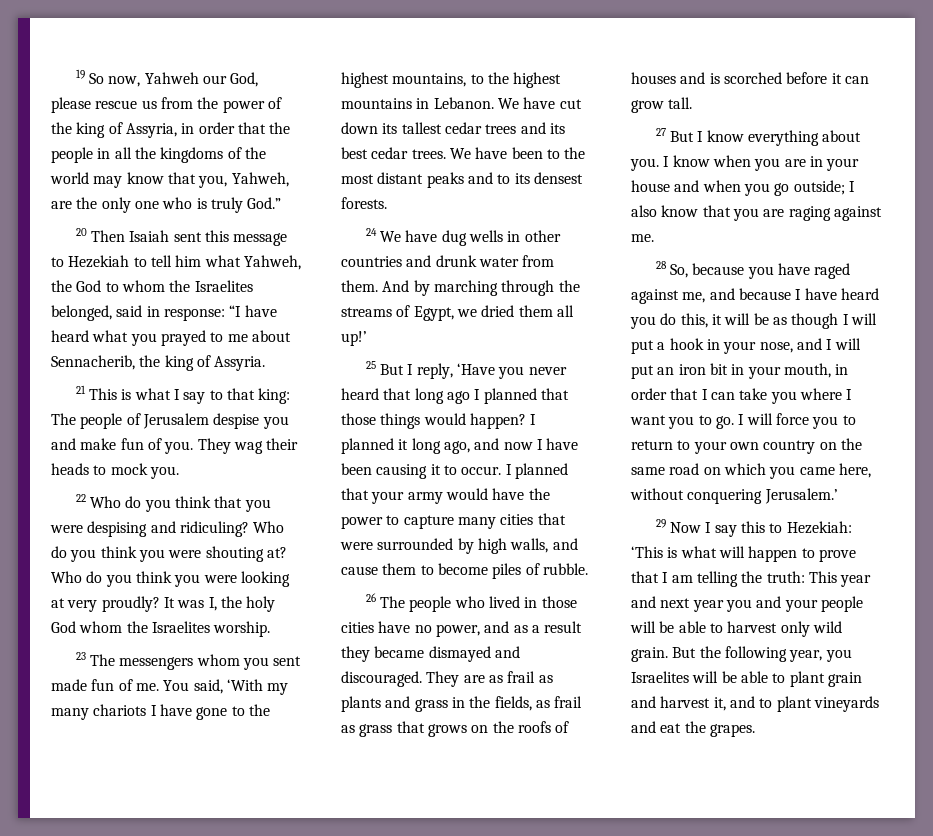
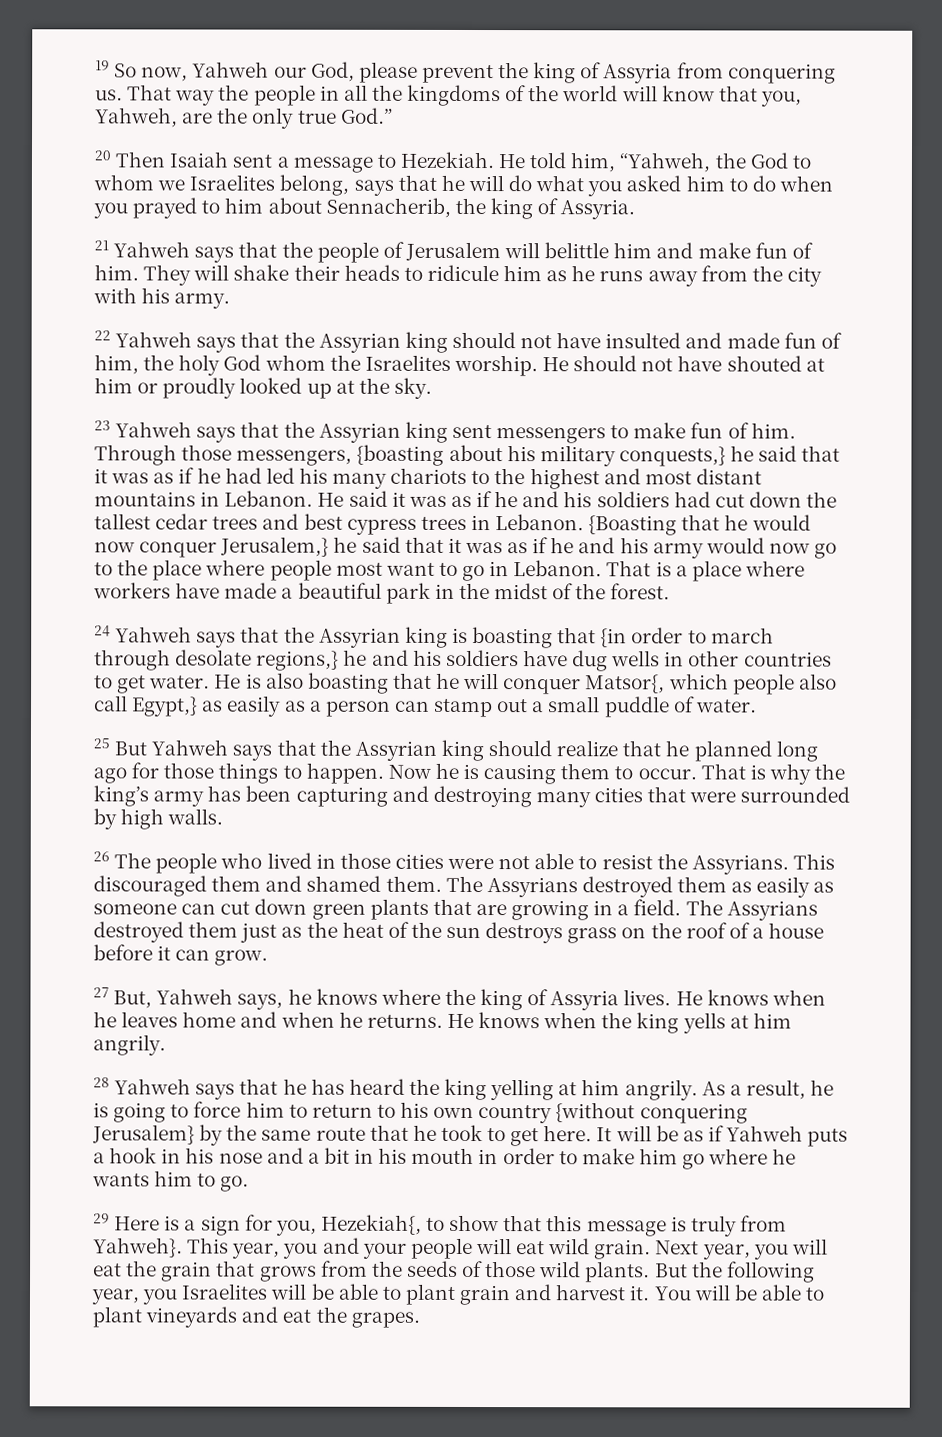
[95,97,282,113] [51,122,266,138] rescue us from the power of the king of Assyria, in order that -> [421,62,836,84] [95,84,216,106] prevent the king of Assyria from conquering us. That way
[93,176,123,188] may -> [621,85,658,102] will
[134,197,243,213] one who is truly -> [297,110,337,124] true
[205,230,230,242] this -> [276,156,289,168] a
[68,255,301,270] [51,280,253,292] [51,305,277,321] [51,330,129,342] Hezekiah to tell him what Yahweh, the God to whom the Israelites belonged, said in response: “I have heard what -> [399,151,811,173] [93,174,833,197] Hezekiah. He told him, “Yahweh, the God to whom we Israelites belong, says that he will do what you asked him to do when
[227,334,248,342] me -> [224,197,264,214] him
[89,388,291,404] [51,413,289,429] [51,438,299,454] [51,463,179,479] [75,494,271,512] [50,521,285,537] [51,546,287,562] [51,571,290,587] [51,596,217,612] This is what I say to that king: The people of Jerusalem despise you and make fun of you. They wag their heads to mock you. // 22 Who do you think that you were despising and ridiculing? Who do you think you were shouting at? Who do you think you were looking at very proudly? It was I, -> [113,241,813,263] [94,264,822,287] [93,287,231,309] [94,330,842,353] [94,354,139,375] Yahweh says that the people of Jerusalem will belittle him and make fun of him. They will shake their heads to ridicule him as he runs away from the city with his army. // 22 Yahweh says that the Assyrian king should not have insulted and made fun of him,
[75,652,302,670] [51,679,289,695] [51,704,270,720] [341,72,562,88] [341,97,582,109] [341,122,398,134] // 23 The messengers whom you sent made fun of me. You said, ‘With my many chariots I have gone to the highest mountains, to the highest mountains in Lebanon. We have cut down its -> [542,355,825,372] [94,377,432,399] [94,420,796,444] [94,444,841,467] [94,467,762,490] [94,490,838,508] He should not have shouted at him or proudly looked up at the sky. // 23 Yahweh says that the Assyrian king sent messengers to make fun of him. Through those messengers, {boasting about his military conquests,} he said that it was as if he had led his many chariots to the highest and most distant mountains in Lebanon. He said it was as if he and his soldiers had cut down the
[549,123,565,134] [341,147,586,159] [341,172,583,188] [341,197,387,209] [365,228,402,242] its best cedar trees. We have been to the most distant peaks and to its densest forests. // 24 We -> [303,513,811,536] [94,536,838,559] [94,559,805,582] [93,582,671,604] [94,625,774,649] [94,649,519,671] best cypress trees in Lebanon. {Boasting that he would now conquer Jerusalem,} he said that it was as if he and his army would now go to the place where people most want to go in Lebanon. That is a place where workers have made a beautiful park in the midst of the forest. // 24 Yahweh says that the Assyrian king is boasting that {in order to march through desolate regions,} he and his soldiers
[406,255,555,267] [341,280,580,296] [341,305,574,321] [341,331,367,346] [365,361,567,379] [341,388,569,404] [341,413,537,429] [341,438,579,454] [341,463,568,479] [341,488,550,504] [341,515,454,529] and drunk water from them. And by marching through the streams of Egypt, we dried them all up!’ // 25 But I reply, ‘Have you never heard that long ago I planned that those things would happen? I planned it long ago, and now I have been causing it to occur. I planned that your army would have the power to capture -> [94,672,837,695] [94,695,757,718] [93,738,818,762] [93,762,846,785] [93,785,532,808] to get water. He is also boasting that he will conquer Matsor{, which people also call Egypt,} as easily as a person can stamp out a small puddle of water. // 25 But Yahweh says that the Assyrian king should realize that he planned long ago for those things to happen. Now he is causing them to occur. That is why the king’s army has been capturing and destroying
[510,538,578,553] [341,563,588,579] walls, and cause them to become piles of rubble. -> [167,808,224,825] walls.
[378,621,583,637] [341,646,520,662] [341,671,553,687] [341,696,583,712] [341,721,570,737] [631,72,782,84] have no power, and as a result they became dismayed and discouraged. They are as frail as plants and grass in the fields, as frail as grass that grows on the roofs of houses and is scorched -> [447,853,835,875] [93,875,835,898] [93,898,818,921] [93,921,825,944] were not able to resist the Assyrians. This discouraged them and shamed them. The Assyrians destroyed them as easily as someone can cut down green plants that are growing in a field. The Assyrians destroyed them just as the heat of the sun destroys grass on the roof of a house
[631,97,693,113] grow tall. -> [214,949,269,966] grow.
[670,130,862,146] [630,155,860,171] [631,180,855,196] [631,205,882,221] [631,234,654,242] [655,261,851,279] [631,288,879,304] [630,313,877,329] [631,338,861,354] [631,363,849,379] [631,388,853,404] [630,413,856,429] [631,438,862,454] [631,463,871,479] [630,488,838,504] [655,519,852,537] [631,546,856,562] [631,571,872,587] [631,596,724,612] But I know everything about you. I know when you are in your house and when you go outside; I also know that you are raging against me. // 28 So, because you have raged against me, and because I have heard you do this, it will be as though I will put a hook in your nose, and I will put an iron bit in your mouth, in order that I can take you where I want you to go. I will force you to return to your own country on the same road on which you came here, without conquering Jerusalem.’ // 29 Now I say this to Hezekiah: ‘This is what will happen to prove that I am telling the truth: This year and next year -> [113,988,826,1011] [93,1011,792,1034] [93,1034,166,1056] [93,1077,835,1101] [93,1101,748,1124] [92,1124,849,1147] [93,1147,797,1170] [92,1170,250,1192] [93,1213,787,1237] [93,1237,281,1259] But, Yahweh says, he knows where the king of Assyria lives. He knows when he leaves home and when he returns. He knows when the king yells at him angrily. // 28 Yahweh says that he has heard the king yelling at him angrily. As a result, he is going to force him to return to his own country {without conquering Jerusalem} by the same route that he took to get here. It will be as if Yahweh puts a hook in his nose and a bit in his mouth in order to make him go where he wants him to go. // 29 Here is a sign for you, Hezekiah{, to show that this message is truly from Yahweh}. This year,
[659,621,842,637] [631,647,668,662] be able to harvest only wild grain. -> [516,1238,828,1260] [93,1260,651,1283] eat wild grain. Next year, you will eat the grain that grows from the seeds of those wild plants.
[713,696,755,711] it, and -> [629,1284,802,1301] it. You will be able

